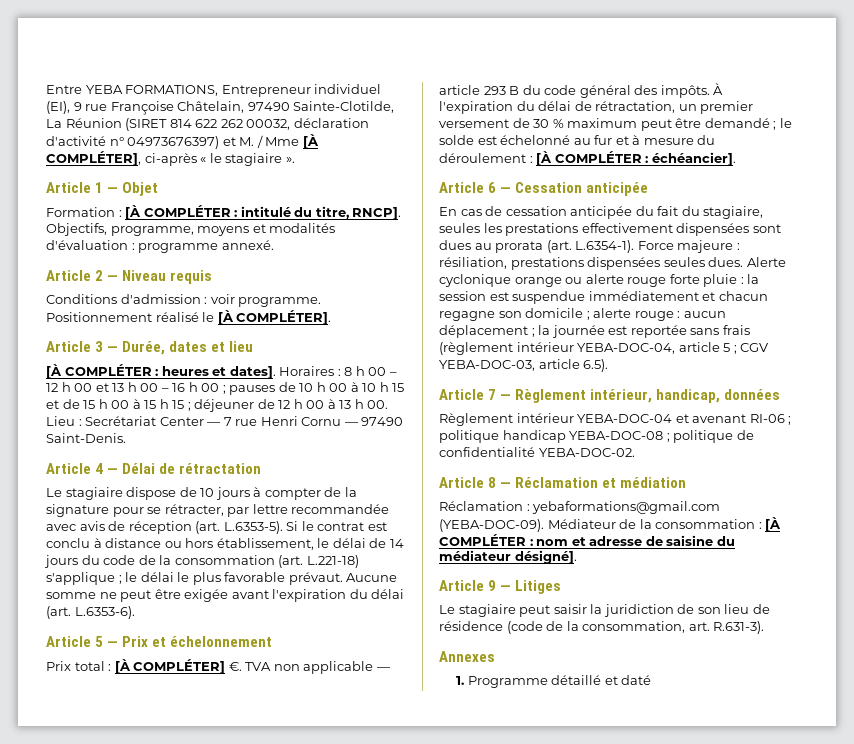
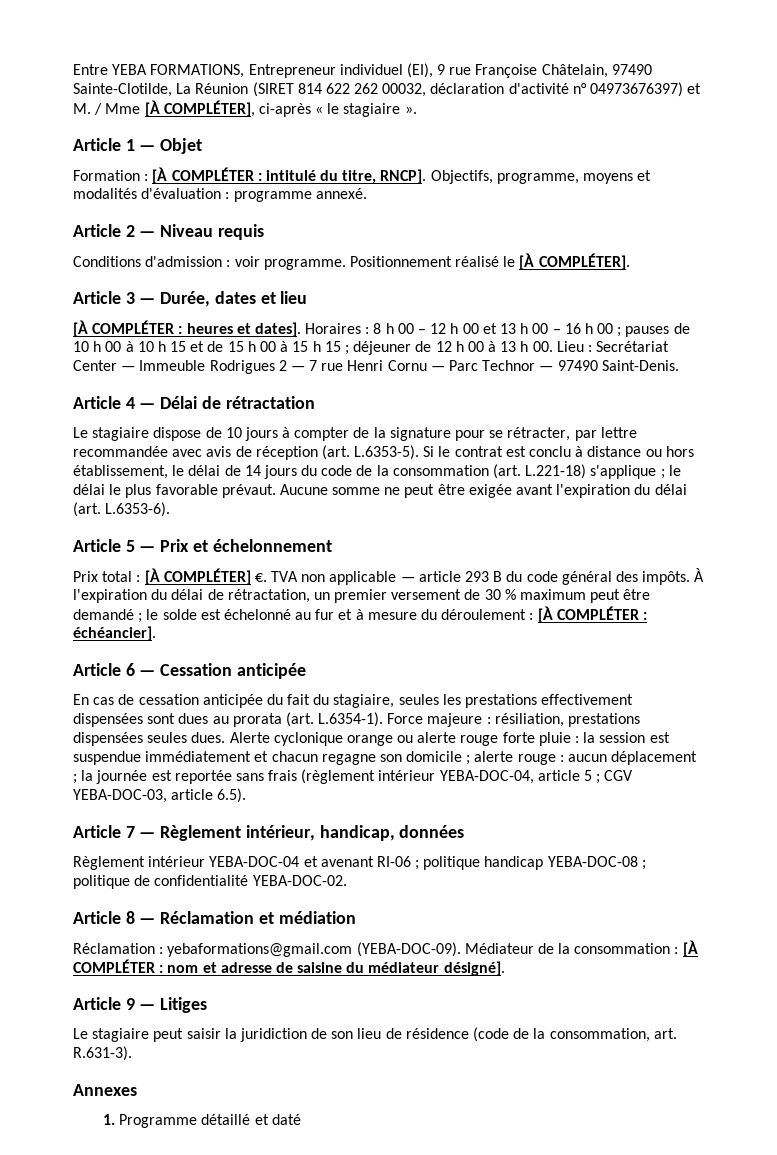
(221, 424) none -> [139,360,305,374] Immeuble Rodrigues 2 —
(358, 424) none -> [449,360,554,371] Parc Technor —

